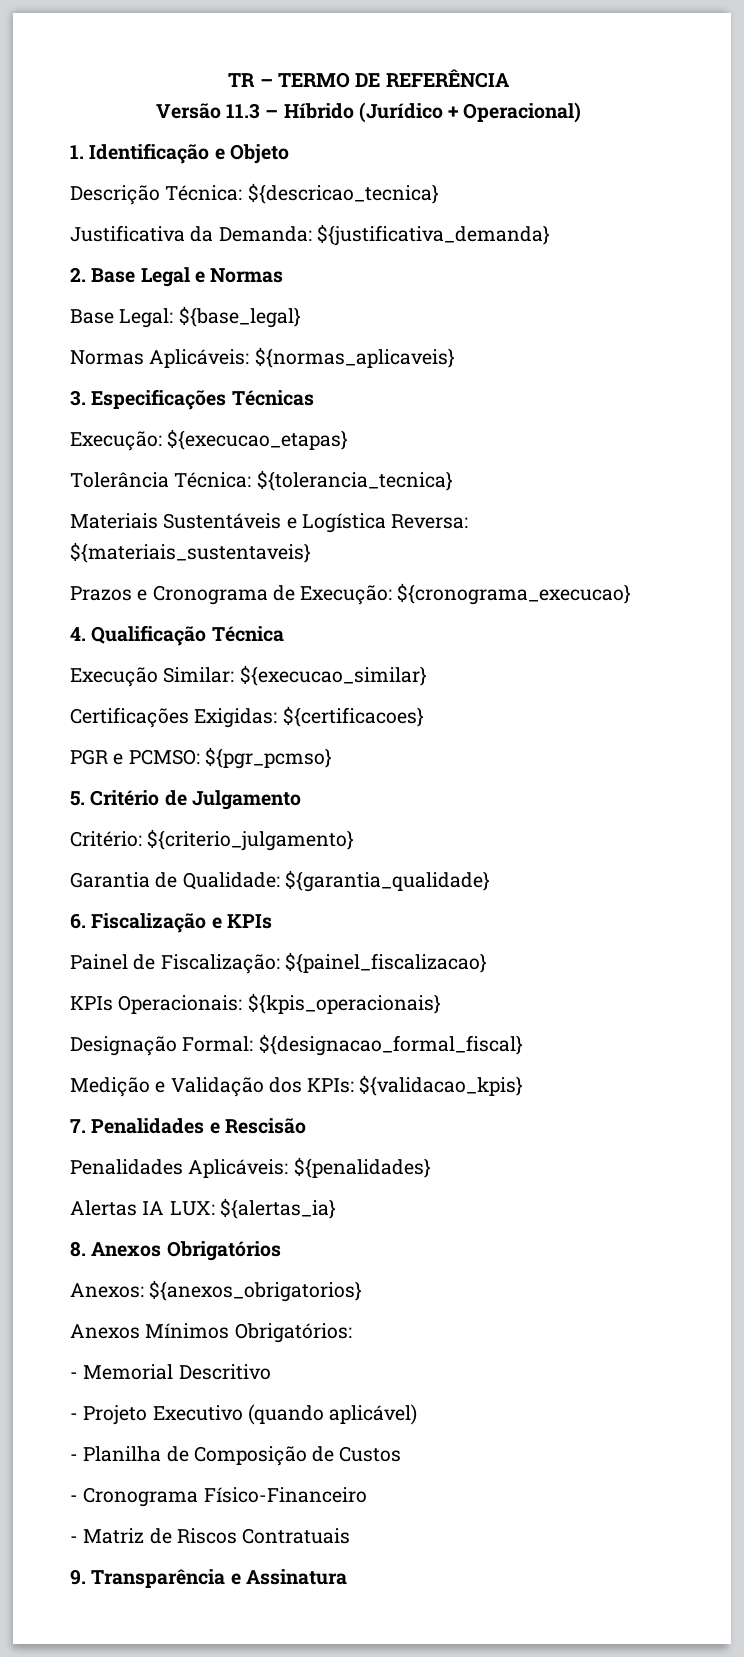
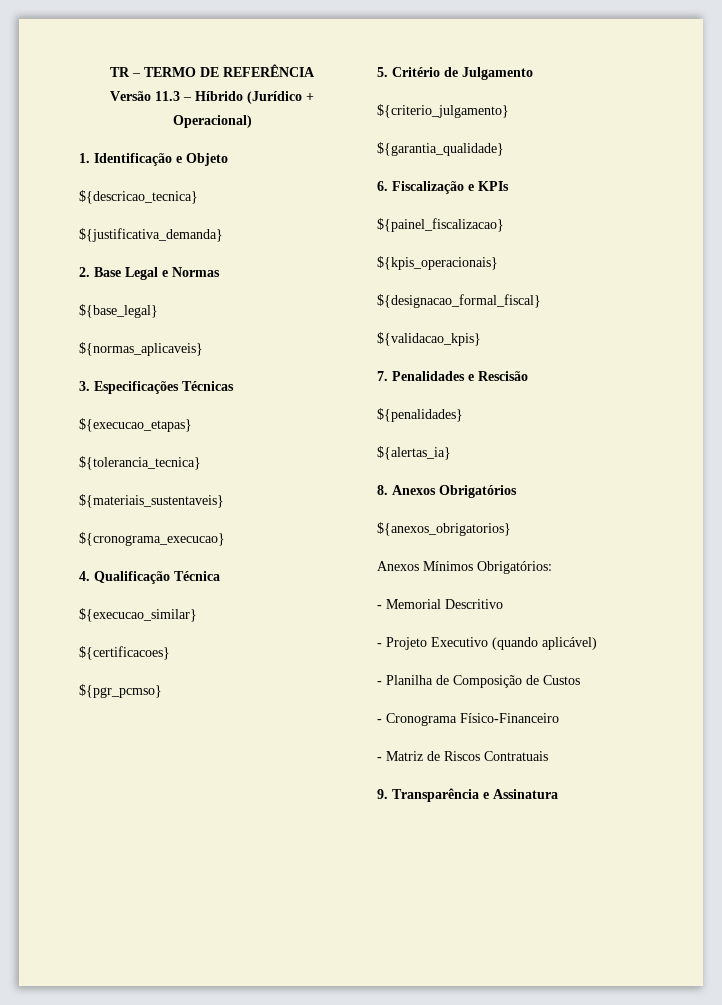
[70,185,243,205] Descrição Técnica: -> (228, 159) none
[70,225,312,242] Justificativa da Demanda: -> (198, 197) none
[70,308,174,328] Base Legal: -> (220, 272) none
[70,349,250,368] Normas Aplicáveis: -> (158, 311) none
[70,431,162,451] Execução: -> (234, 386) none
[70,472,252,488] Tolerância Técnica: -> (192, 425) none
[70,513,469,533] [70,542,311,563] [70,585,393,605] Materiais Sustentáveis e Logística Reversa: ${materiais_sustentaveis} // Prazos e Cronograma de Execução: -> [79,494,224,508] ${materiais_sustentaveis} //
[70,667,235,687] Execução Similar: -> (220, 576) none
[70,707,278,728] Certificações Exigidas: -> (197, 615) none
[70,749,200,765] PGR e PCMSO: -> (170, 653) none
[70,831,142,847] Critério: -> (533, 73) none
[70,872,280,890] Garantia de Qualidade: -> (509, 111) none
[70,954,280,974] Painel de Fiscalização: -> (509, 186) none
[70,995,243,1014] KPIs Operacionais: -> (504, 225) none
[70,1036,254,1056] Designação Formal: -> (498, 263) none
[70,1077,355,1097] Medição e Validação dos KPIs: -> (541, 301) none
[70,1159,289,1178] Penalidades Aplicáveis: -> (528, 376) none
[70,1200,215,1216] Alertas IA LUX: -> (463, 415) none
[70,1283,144,1298] Anexos: -> (517, 491) none

